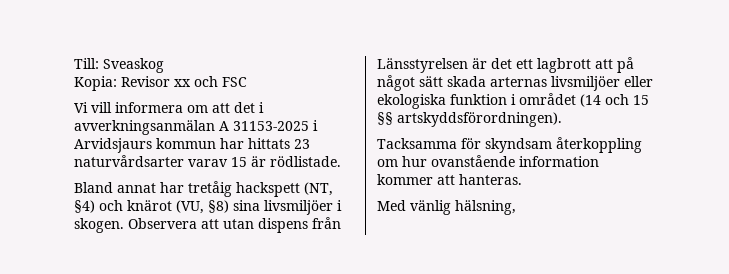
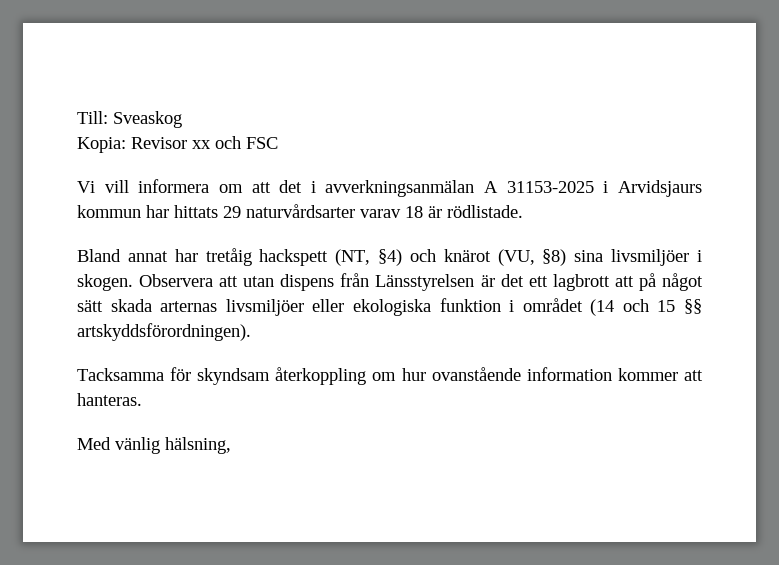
[294,139,310,149] 23 -> [223,206,241,218] 29
[231,157,247,167] 15 -> [405,206,423,218] 18

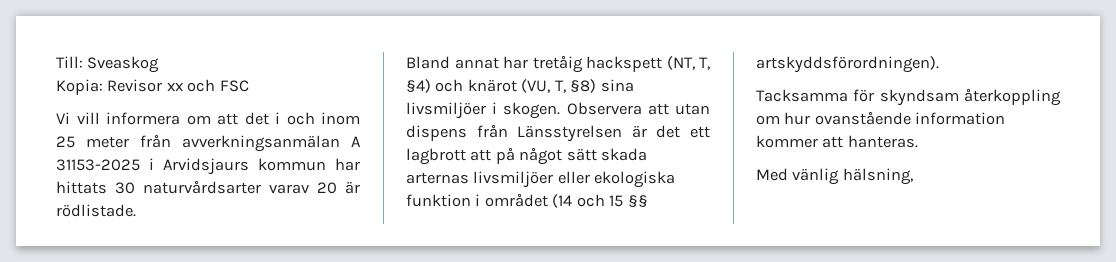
(316, 187) none -> [286,112,360,125] [56,134,171,148] och inom 25 meter från
[223,206,241,218] 29 -> [115,182,135,194] 30
[405,206,423,218] 18 -> [317,182,337,194] 20
(371, 257) none -> [699,57,710,70] T,
(535, 257) none -> [554,80,566,93] T,

